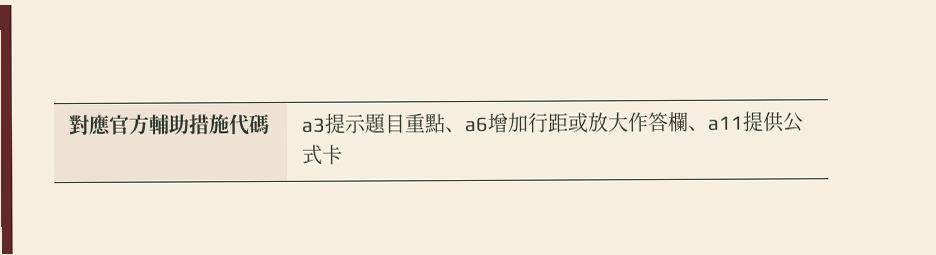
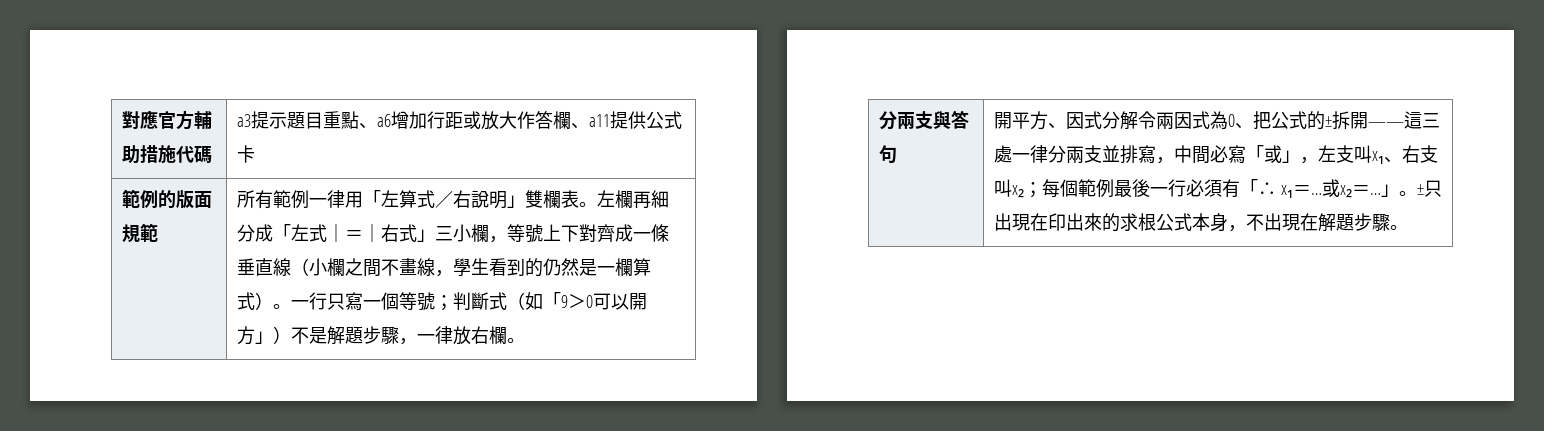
(343, 154) none -> [121,189,212,209] [121,223,158,243] [236,190,669,209] [236,224,669,243] [236,258,651,277] [236,292,647,311] [236,326,525,345] [878,110,969,130] [878,145,897,164] [993,111,1440,130] [993,145,1438,164] [993,179,1442,198] [993,213,1408,232] // 範例的版面規範 | 所有範例一律用「左算式／右說明」雙欄表。左欄再細分成「左式｜＝｜右式」三小欄，等號上下對齊成一條垂直線（小欄之間不畫線，學生看到的仍然是一欄算式）。一行只寫一個等號；判斷式（如「9＞0可以開方」）不是解題步驟，一律放右欄。 // 分兩支與答句 | 開平方、因式分解令兩因式為0、把公式的±拆開——這三處一律分兩支並排寫，中間必寫「或」，左支叫x₁、右支叫x₂；每個範例最後一行必須有「∴ x₁＝…或x₂＝…」。±只出現在印出來的求根公式本身，不出現在解題步驟。

